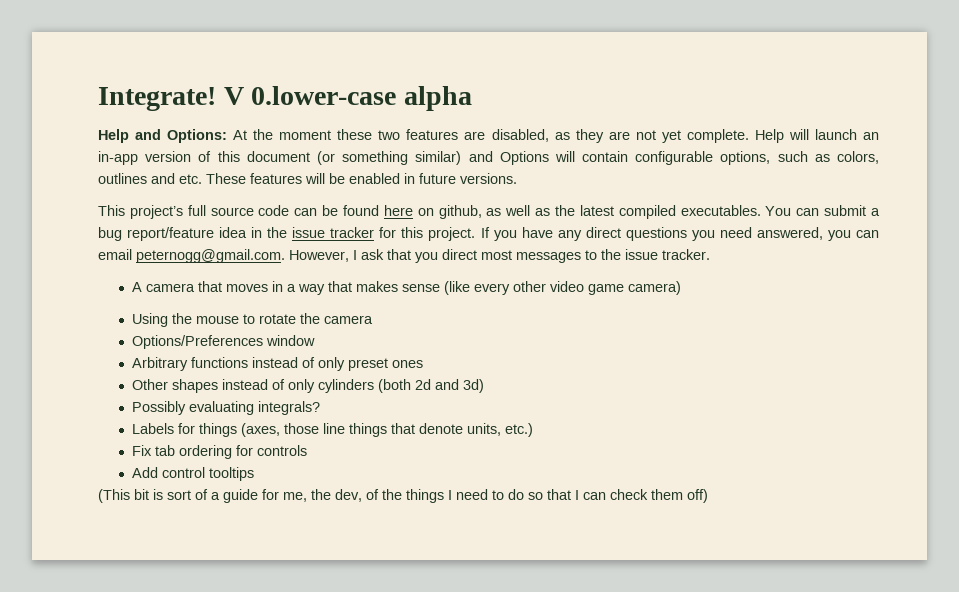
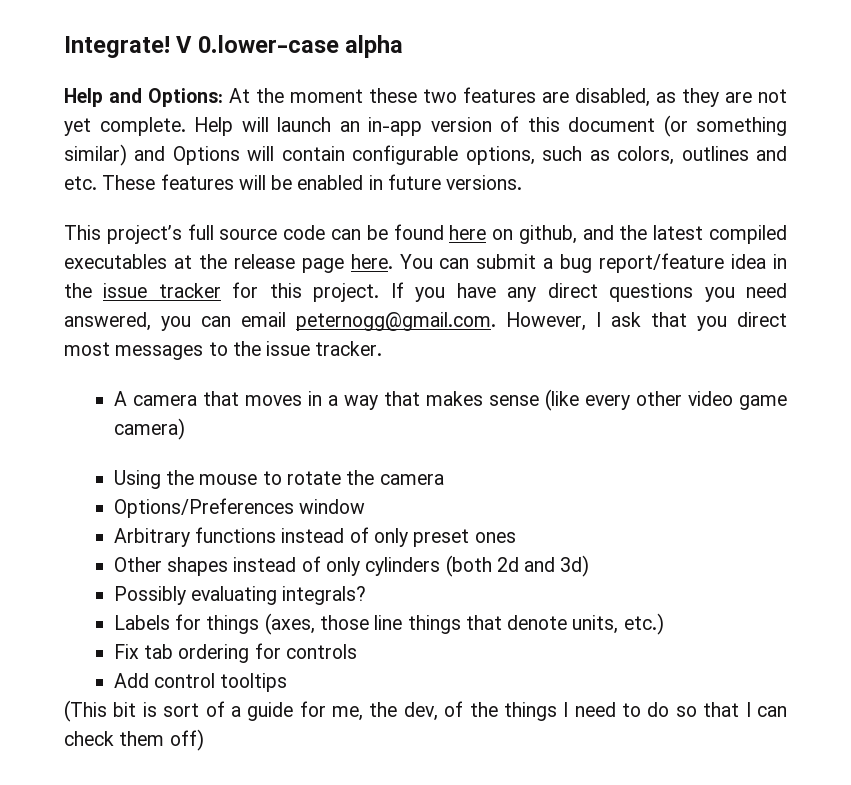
[486,205,761,219] as well as the latest compiled executables. -> [582,225,788,244] [64,254,393,273] and the latest compiled executables at the release page here.

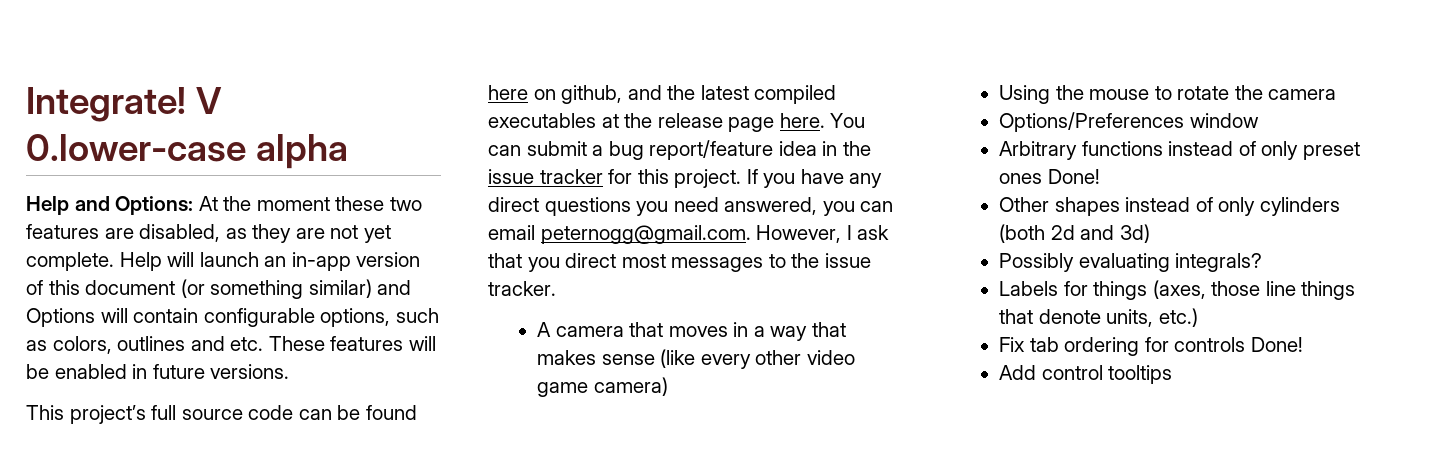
(516, 537) none -> [1047,169,1100,184] Done!
(357, 651) none -> [1250,337,1303,352] Done!
[64,700,787,722] [64,729,204,751] // (This bit is sort of a guide for me, the dev, of the things I need to do so that I can check them off) -> (1173, 374) none

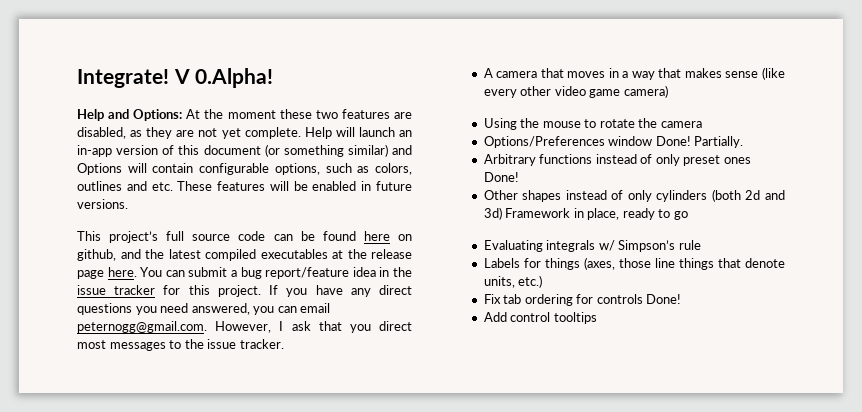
[26,134,348,169] 0.lower-case alpha -> [195,68,274,88] 0.Alpha!
(1259, 120) none -> [655,136,744,148] Done! Partially.
[999,253,1263,272] // Possibly evaluating integrals? -> [505,208,688,220] [483,240,701,252] Framework in place, ready to go // Evaluating integrals w/ Simpson’s rule

